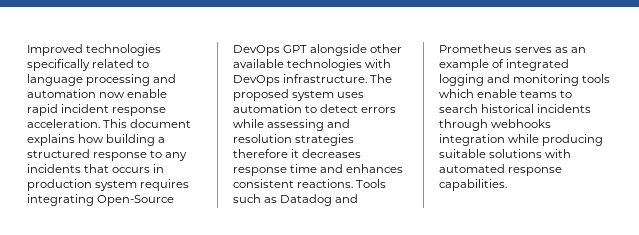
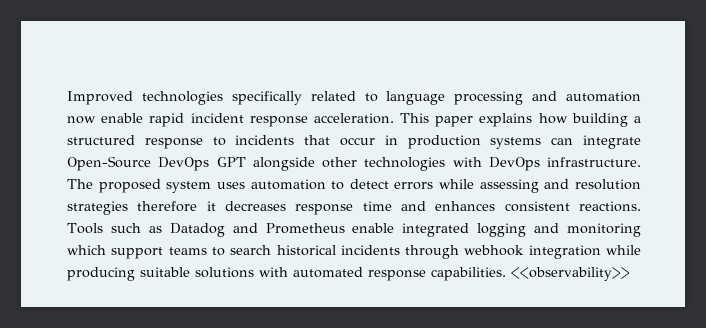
[130,119,192,128] document -> [435,116,474,127] paper
[165,152,188,161] any -> (226, 141) none
[112,167,151,173] occurs -> [340,137,376,146] occur
[95,179,190,191] [27,194,94,206] system requires integrating -> [490,135,642,149] systems can integrate
[233,59,284,68] available -> (357, 162) none
[515,47,587,53] [439,59,505,71] serves as an example of -> [352,223,395,233] enable
[582,74,611,83] [439,89,518,98] tools which enable -> [67,245,164,259] which support
[491,119,552,128] webhooks -> [464,245,525,256] webhook
(507, 185) none -> [511,267,630,281] <<observability>>

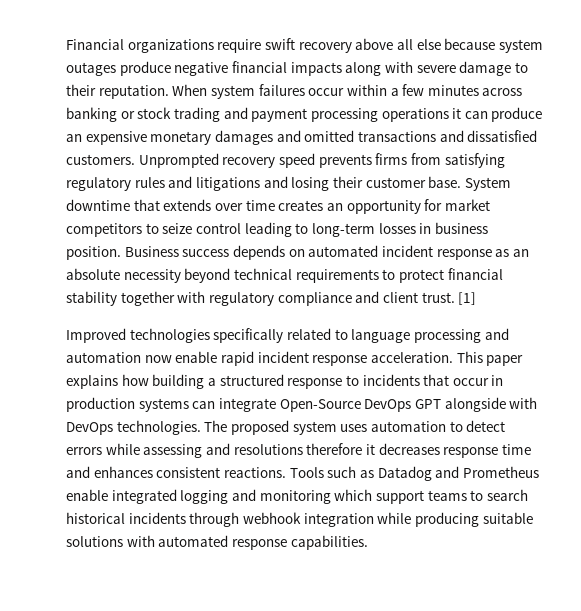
(67, 98) none -> [66,38,543,53] [66,61,528,76] [66,84,523,99] [66,107,543,122] [66,130,538,145] [66,153,505,168] [66,176,511,191] [66,199,490,214] [66,222,488,237] [66,245,529,260] [66,268,503,283] [66,291,477,306] Financial organizations require swift recovery above all else because system outages produce negative financial impacts along with severe damage to their reputation. When system failures occur within a few minutes across banking or stock trading and payment processing operations it can produce an expensive monetary damages and omitted transactions and dissatisfied customers. Unprompted recovery speed prevents firms from satisfying regulatory rules and litigations and losing their customer base. System downtime that extends over time creates an opportunity for market competitors to seize control leading to long-term losses in business position. Business success depends on automated incident response as an absolute necessity beyond technical requirements to protect financial stability together with regulatory compliance and client trust. [1] //
[322,157,446,171] other technologies -> (506, 404) none
[547,157,641,167] infrastructure. -> [116,420,201,435] technologies.
[574,179,641,190] [67,201,128,215] resolution strategies -> [233,444,303,455] resolutions
[511,267,630,281] <<observability>> -> (368, 542) none

